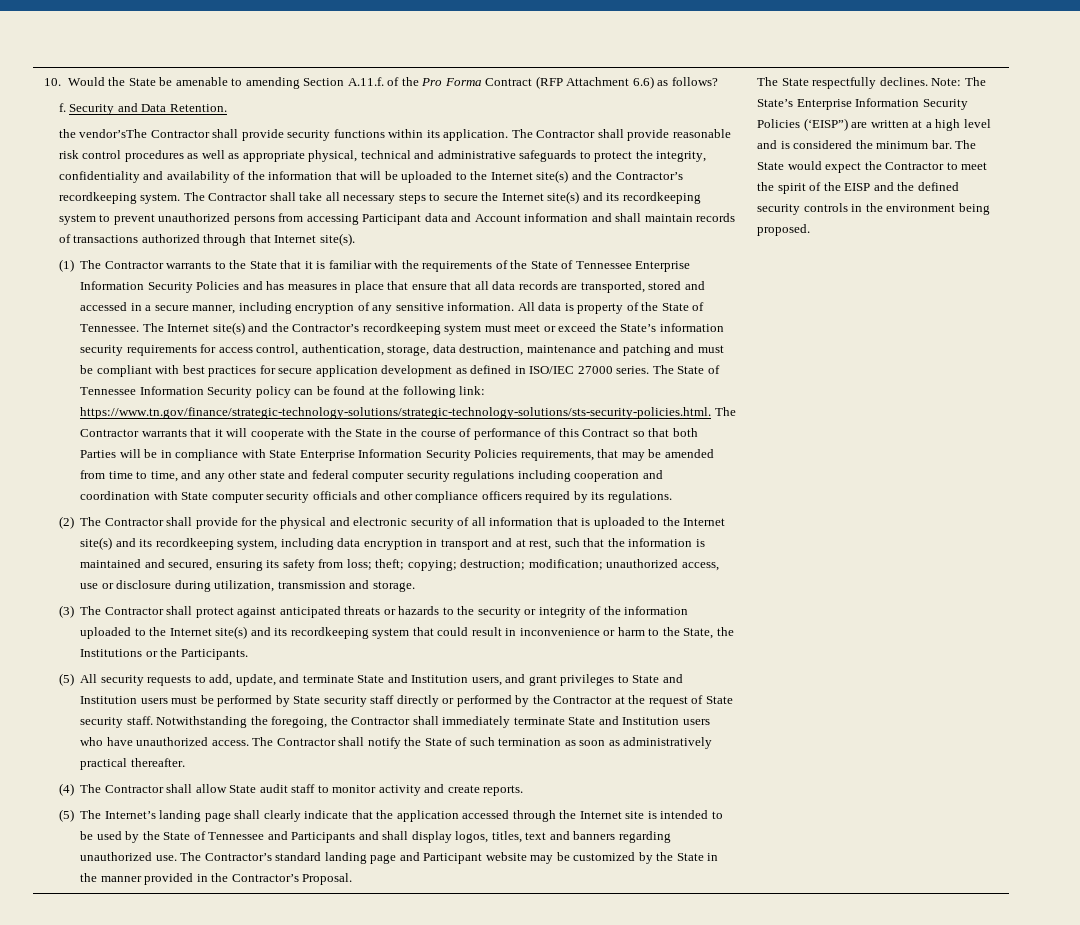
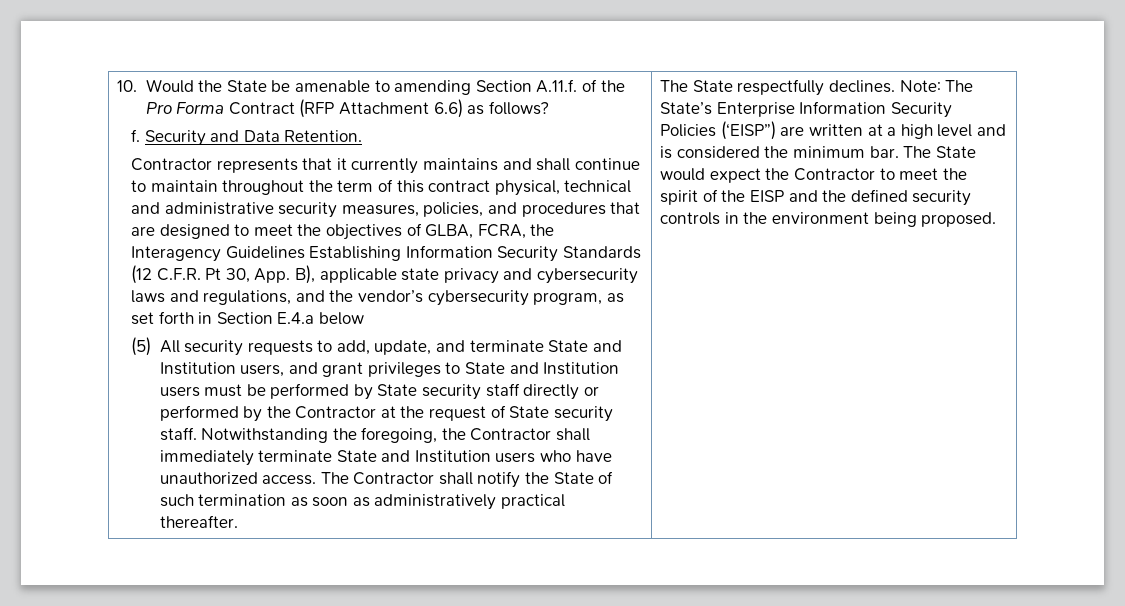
[58,129,731,141] [58,150,707,162] [58,170,683,183] [58,191,701,204] [58,213,736,225] [58,233,355,246] [58,259,691,272] [79,281,705,293] [79,302,705,314] [79,322,724,335] [79,344,724,356] [79,365,720,377] [79,386,486,398] [79,407,736,419] [79,428,698,440] [79,449,714,461] [79,470,663,482] [79,491,672,503] [58,516,726,529] [79,537,705,550] [79,559,719,571] [79,580,415,592] [58,605,689,618] [79,626,734,639] [79,648,248,660] the vendor’sThe Contractor shall provide security functions within its application. The Contractor shall provide reasonable risk control procedures as well as appropriate physical, technical and administrative safeguards to protect the integrity, confidentiality and availability of the information that will be uploaded to the Internet site(s) and the Contractor’s recordkeeping system. The Contractor shall take all necessary steps to secure the Internet site(s) and its recordkeeping system to prevent unauthorized persons from accessing Participant data and Account information and shall maintain records of transactions authorized through that Internet site(s). // (1) The Contractor warrants to the State that it is familiar with the requirements of the State of Tennessee Enterprise Information Security Policies and has measures in place that ensure that all data records are transported, stored and accessed in a secure manner, including encryption of any sensitive information. All data is property of the State of Tennessee. The Internet site(s) and the Contractor’s recordkeeping system must meet or exceed the State’s information security requirements for access control, authentication, storage, data destruction, maintenance and patching and must be compliant with best practices for secure application development as defined in ISO/IEC 27000 series. The State of Tennessee Information Security policy can be found at the following link: https://www.tn.gov/finance/strategic-technology-solutions/strategic-technology-solutions/sts-security-policies.html. The Contractor warrants that it will cooperate with the State in the course of performance of this Contract so that both Parties will be in compliance with State Enterprise Information Security Policies requirements, that may be amended from time to time, and any other state and federal computer security regulations including cooperation and coordination with State computer security officials and other compliance officers required by its regulations. // (2) The Contractor shall provide for the physical and electronic security of all information that is uploaded to the Internet site(s) and its recordkeeping system, including data encryption in transport and at rest, such that the information is maintained and secured, ensuring its safety from loss; theft; copying; destruction; modification; unauthorized access, use or disclosure during utilization, transmission and storage. // (3) The Contractor shall protect against anticipated threats or hazards to the security or integrity of the information uploaded to the Internet site(s) and its recordkeeping system that could result in inconvenience or harm to the State, the Institutions or the Participants. -> [130,158,640,174] [130,179,632,196] [130,202,641,218] [130,223,555,240] [130,245,641,262] [130,265,638,284] [130,290,624,306] [130,311,364,325] Contractor represents that it currently maintains and shall continue to maintain throughout the term of this contract physical, technical and administrative security measures, policies, and procedures that are designed to meet the objectives of GLBA, FCRA, the Interagency Guidelines Establishing Information Security Standards (12 C.F.R. Pt 30, App. B), applicable state privacy and cybersecurity laws and regulations, and the vendor’s cybersecurity program, as set forth in Section E.4.a below
[58,783,524,796] [58,809,723,822] [79,831,671,843] [79,852,719,864] [79,873,353,885] // (4) The Contractor shall allow State audit staff to monitor activity and create reports. // (5) The Internet’s landing page shall clearly indicate that the application accessed through the Internet site is intended to be used by the State of Tennessee and Participants and shall display logos, titles, text and banners regarding unauthorized use. The Contractor’s standard landing page and Participant website may be customized by the State in the manner provided in the Contractor’s Proposal. -> (238, 521) none

